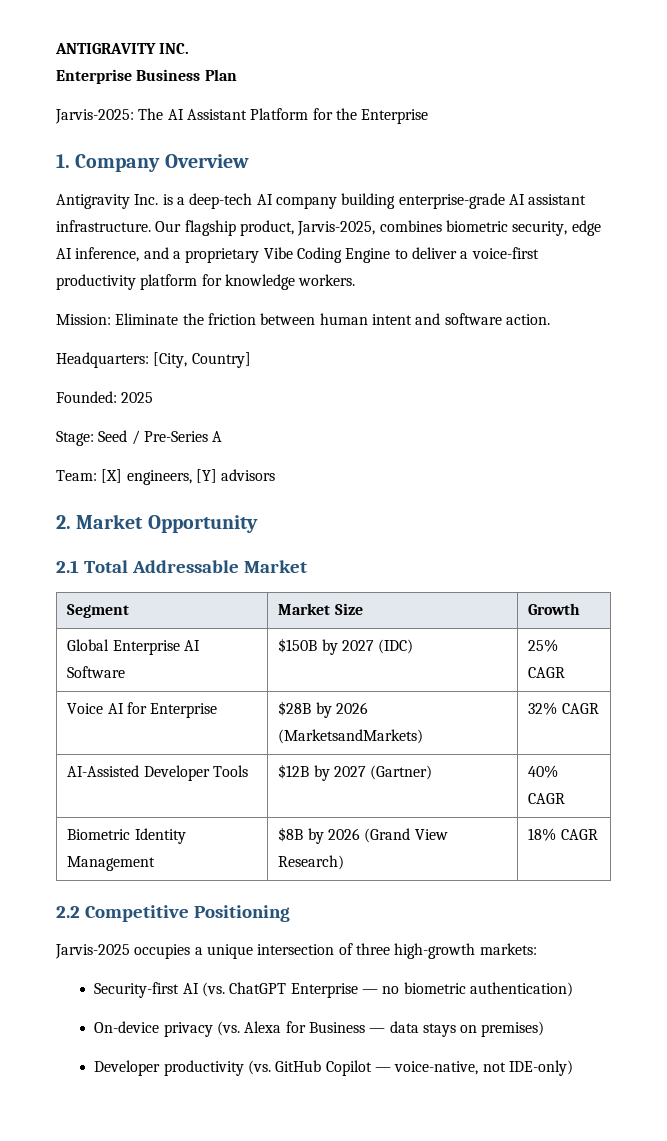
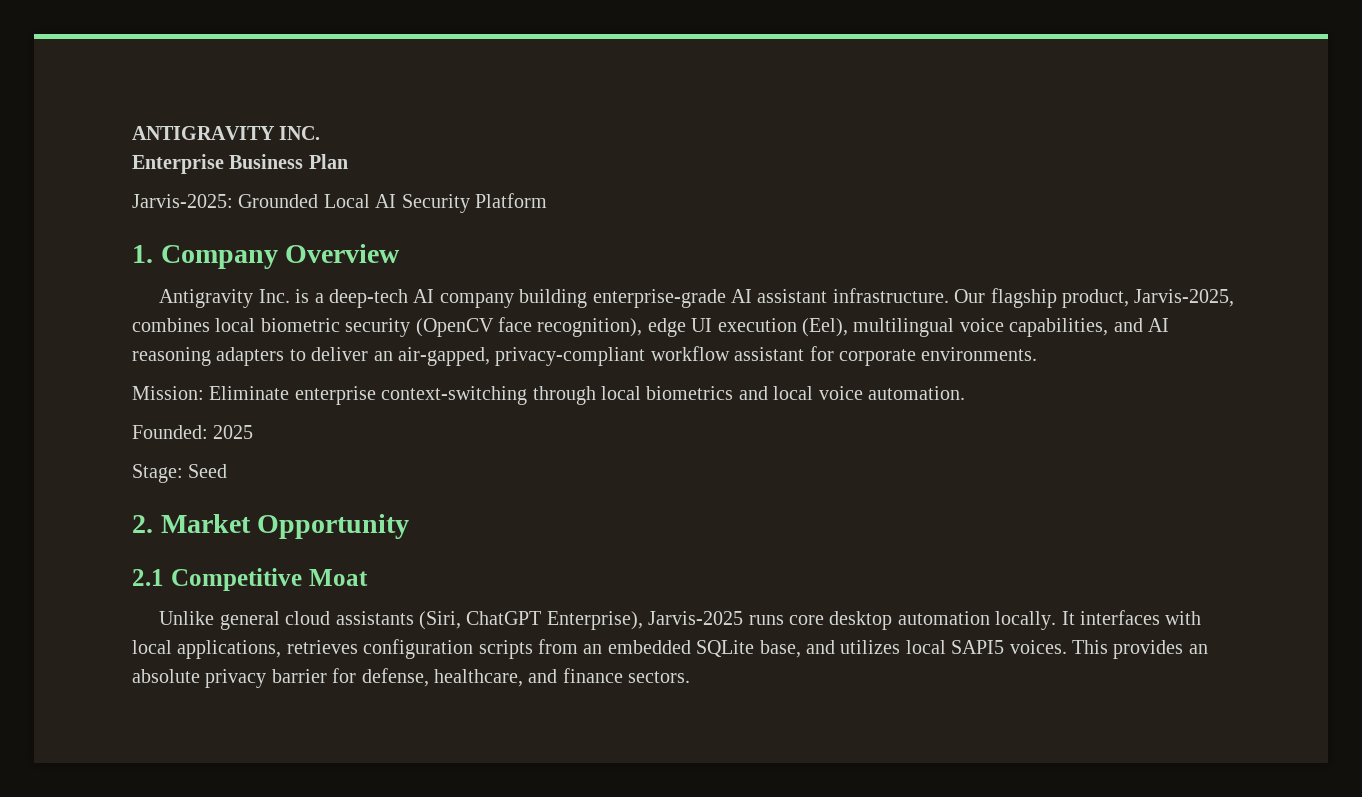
[138,108,429,124] The AI Assistant Platform for the Enterprise -> [238,193,547,213] Grounded Local AI Security Platform
[445,220,601,236] [56,247,539,263] [56,274,356,290] [56,313,550,325] [56,352,251,368] [56,391,154,403] [56,430,223,446] [56,469,276,485] [56,514,258,533] [56,560,307,573] [67,604,130,618] [278,603,363,615] [528,603,581,615] [67,639,201,655] [67,666,126,678] [278,638,414,655] [528,639,559,652] [528,667,566,678] [67,702,218,718] [278,701,369,718] [278,729,424,744] [528,702,599,715] [67,765,249,781] [278,764,433,781] [528,765,559,778] [528,793,566,804] [67,828,186,844] [67,856,156,871] [278,827,448,844] [278,855,345,870] [528,828,598,841] [56,905,290,922] [55,943,537,959] [94,982,573,998] [94,1021,545,1037] [94,1060,573,1076] biometric security, edge AI inference, and a proprietary Vibe Coding Engine to deliver a voice-first productivity platform for knowledge workers. // Mission: Eliminate the friction between human intent and software action. // Headquarters: [City, Country] // Founded: 2025 // Stage: Seed / Pre-Series A // Team: [X] engineers, [Y] advisors // 2. Market Opportunity // 2.1 Total Addressable Market // Segment | Market Size | Growth // Global Enterprise AI Software | $150B by 2027 (IDC) | 25% CAGR // Voice AI for Enterprise | $28B by 2026 (MarketsandMarkets) | 32% CAGR // AI-Assisted Developer Tools | $12B by 2027 (Gartner) | 40% CAGR // Biometric Identity Management | $8B by 2026 (Grand View Research) | 18% CAGR // 2.2 Competitive Positioning // Jarvis-2025 occupies a unique intersection of three high-growth markets: // Security-first AI (vs. ChatGPT Enterprise — no biometric authentication) // On-device privacy (vs. Alexa for Business — data stays on premises) // Developer productivity (vs. GitHub Copilot — voice-native, not IDE-only) -> [215,317,1169,337] [132,346,1038,366] [132,386,965,405] [132,425,254,439] [132,464,228,483] [132,514,410,539] [132,568,368,591] [159,610,1202,630] [132,639,1208,659] [132,668,691,688] local biometric security (OpenCV face recognition), edge UI execution (Eel), multilingual voice capabilities, and AI reasoning adapters to deliver an air-gapped, privacy-compliant workflow assistant for corporate environments. // Mission: Eliminate enterprise context-switching through local biometrics and local voice automation. // Founded: 2025 // Stage: Seed // 2. Market Opportunity // 2.1 Competitive Moat // Unlike general cloud assistants (Siri, ChatGPT Enterprise), Jarvis-2025 runs core desktop automation locally. It interfaces with local applications, retrieves configuration scripts from an embedded SQLite base, and utilizes local SAPI5 voices. This provides an absolute privacy barrier for defense, healthcare, and finance sectors.

